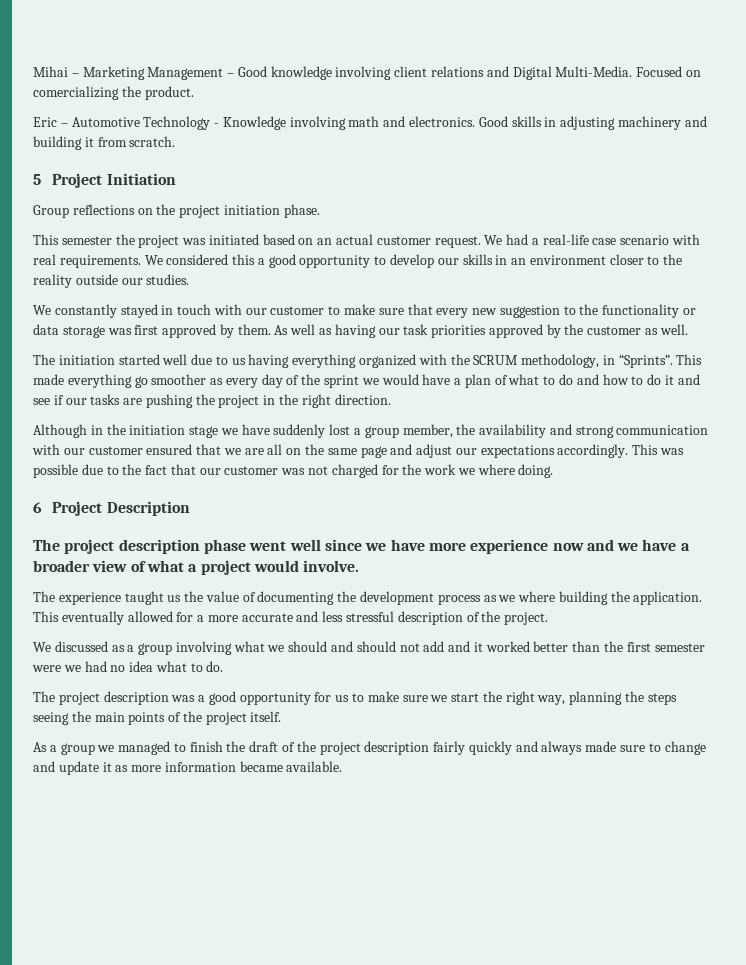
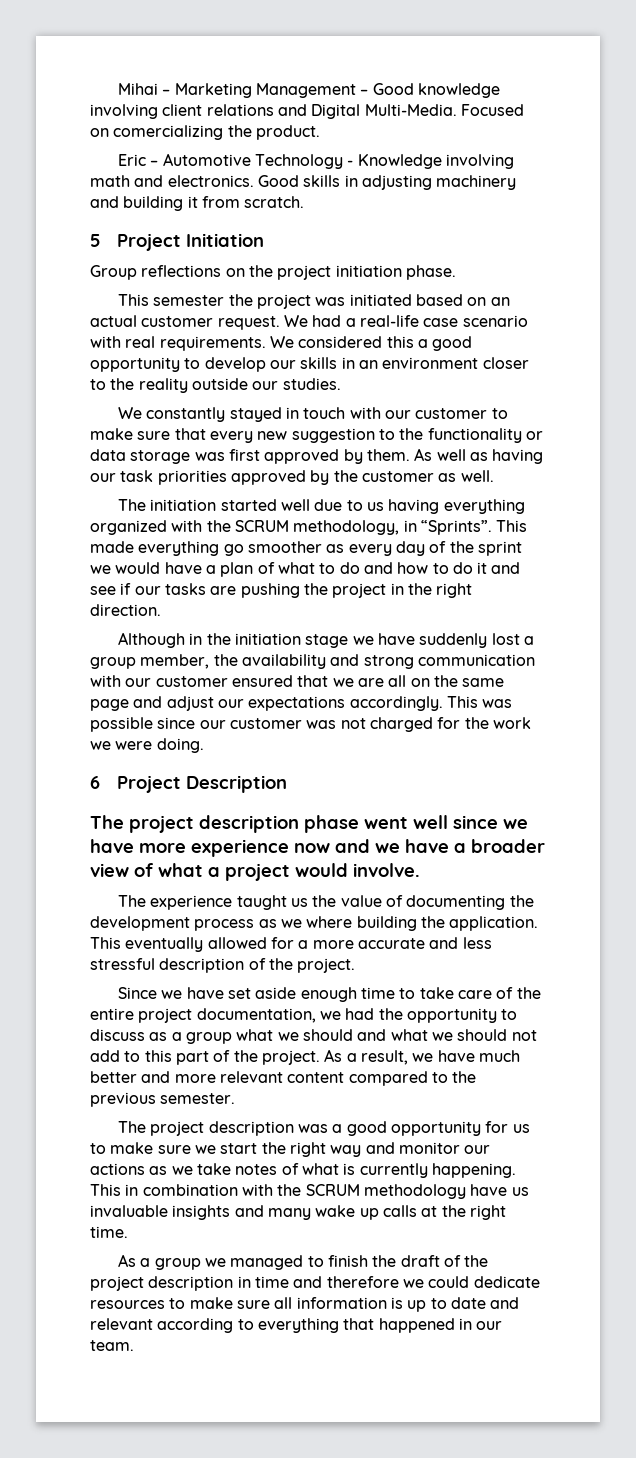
[81,464,196,475] due to the fact that -> [157,717,196,729] since
[477,464,515,475] where -> [115,741,153,750] were
[33,641,108,652] We discussed -> [118,987,541,1002] [90,1008,518,1023] [90,1029,145,1041] Since we have set aside enough time to take care of the entire project documentation, we had the opportunity to discuss
[175,641,232,655] involving -> (232, 1038) none
(354, 646) none -> [390,1029,453,1041] what we
[448,641,705,652] [32,661,224,672] and it worked better than the first semester were we had no idea what to do. -> [124,1049,520,1065] [90,1071,477,1086] [90,1092,236,1107] to this part of the project. As a result, we have much better and more relevant content compared to the previous semester.
[537,691,677,705] [33,711,282,725] way, planning the steps seeing the main points of the project itself. -> [330,1142,491,1157] [90,1163,516,1178] [90,1184,529,1199] [90,1205,506,1220] [90,1226,128,1238] way and monitor our actions as we take notes of what is currently happening. This in combination with the SCRUM methodology have us invaluable insights and many wake up calls at the right time.
[433,741,706,755] [33,761,343,775] fairly quickly and always made sure to change and update it as more information became available. -> [237,1276,540,1288] [90,1297,520,1312] [90,1318,503,1333] [90,1340,134,1351] in time and therefore we could dedicate resources to make sure all information is up to date and relevant according to everything that happened in our team.

